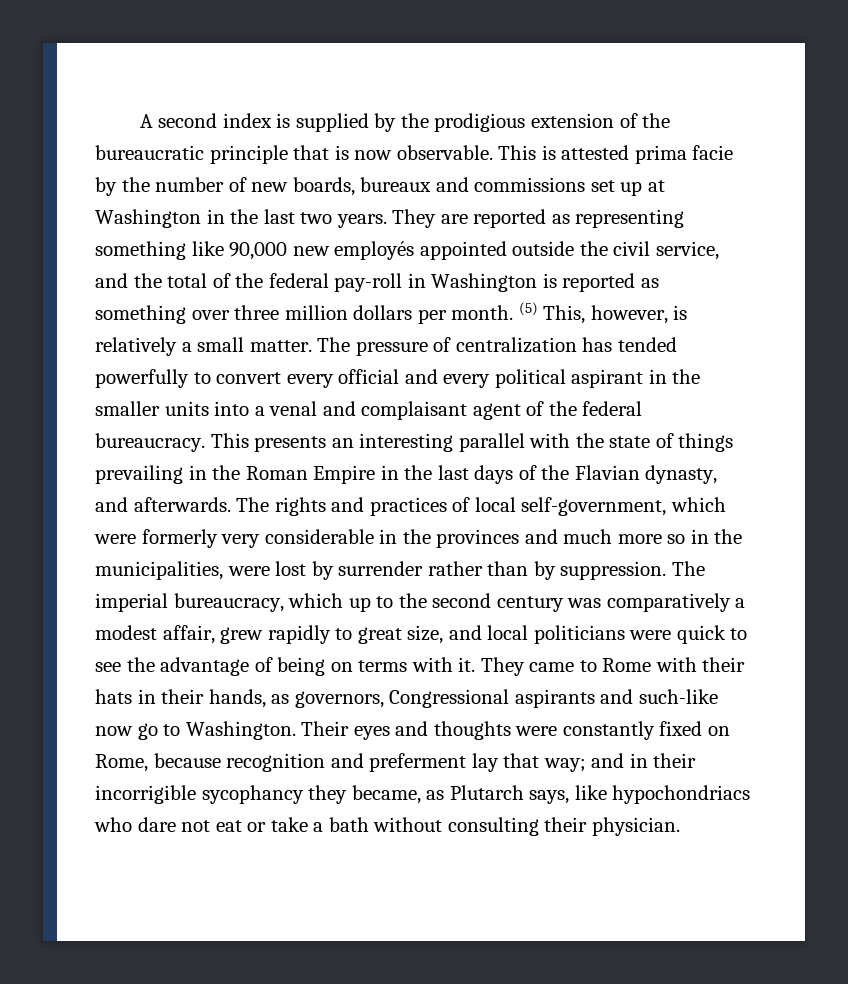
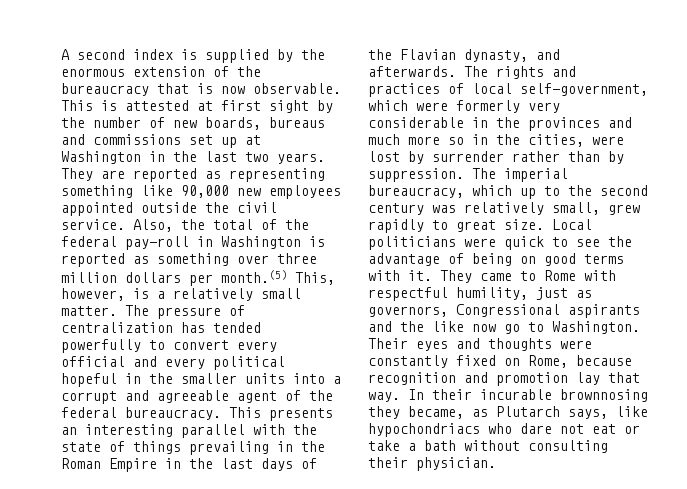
[434,113,526,132] prodigious -> [61,68,125,77] enormous
[95,145,288,164] bureaucratic principle -> [61,83,149,96] bureaucracy
[634,145,734,164] prima facie -> [197,100,309,113] at first sight
[360,177,432,192] bureaux -> [269,117,325,128] bureaus
[334,241,415,260] employés -> [269,185,341,199] employees
[655,241,719,260] [95,273,128,288] service, and -> [61,219,173,232] service. Also,
[451,302,538,320] month. (5) -> [221,270,287,283] month.(5)
[95,337,192,356] relatively a -> [157,288,253,301] a relatively
[571,369,644,388] aspirant -> [61,373,117,387] hopeful
[269,401,468,420] venal and complaisant -> [61,390,229,404] corrupt and agreeable
[95,561,223,580] municipalities, -> [528,134,584,147] cities,
[606,593,746,612] [95,625,215,644] comparatively a modest affair, -> [464,202,600,215] relatively small,
[407,625,529,644] size, and local -> [504,219,592,230] size. Local
(353, 667) none -> [544,253,576,266] good
[702,657,746,672] [95,689,266,708] their hats in their hands, -> [368,287,568,301] respectful humility, just
[638,689,718,704] such-like -> [400,321,464,332] the like
[369,753,467,772] preferment -> [496,372,568,386] promotion
[543,753,697,772] [95,785,304,804] way; and in their incorrigible sycophancy -> [368,389,648,402] way. In their incurable brownnosing

